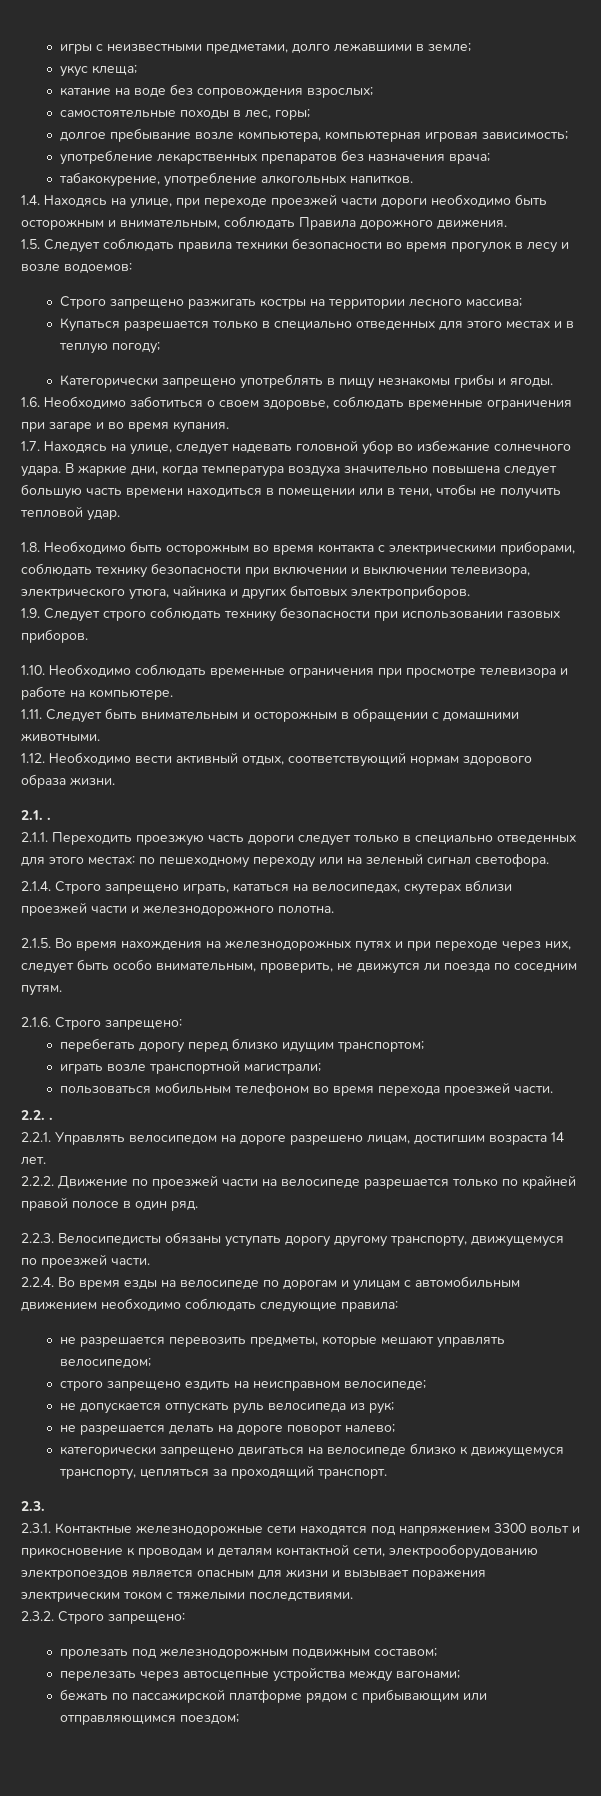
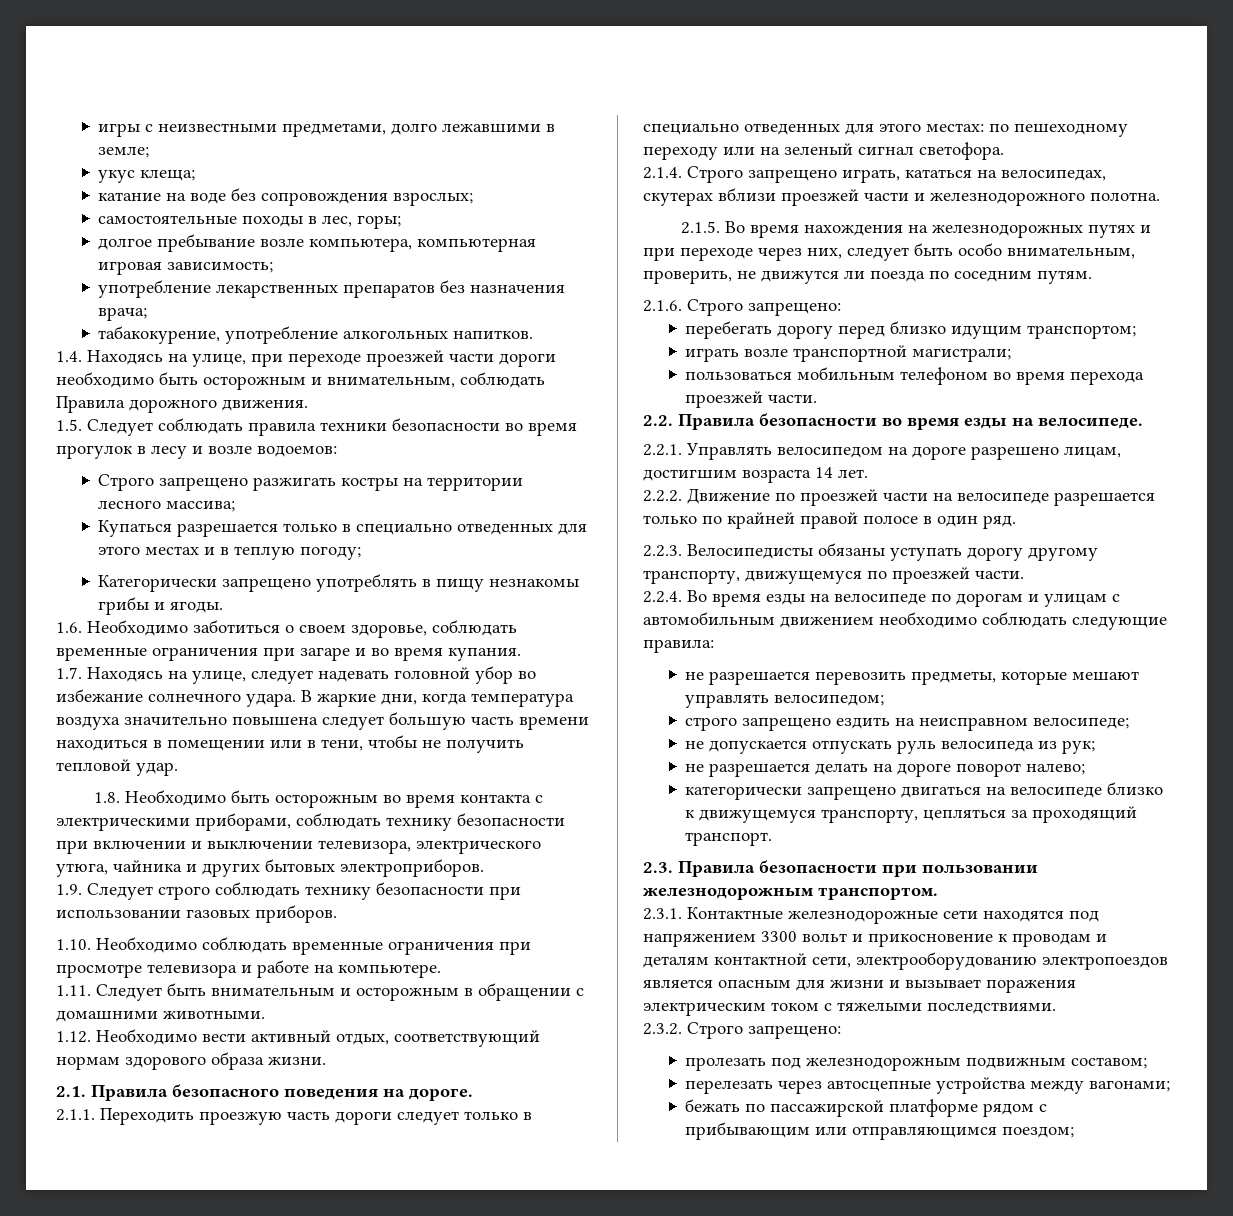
[47,817,51,820] . -> [91,1084,473,1101] Правила безопасного поведения на дороге.
[49,1117,53,1120] . -> [678,413,1143,430] Правила безопасности во время езды на велосипеде.
(45, 1506) none -> [678,860,1038,877] [642,887,938,900] Правила безопасности при пользовании железнодорожным транспортом.

